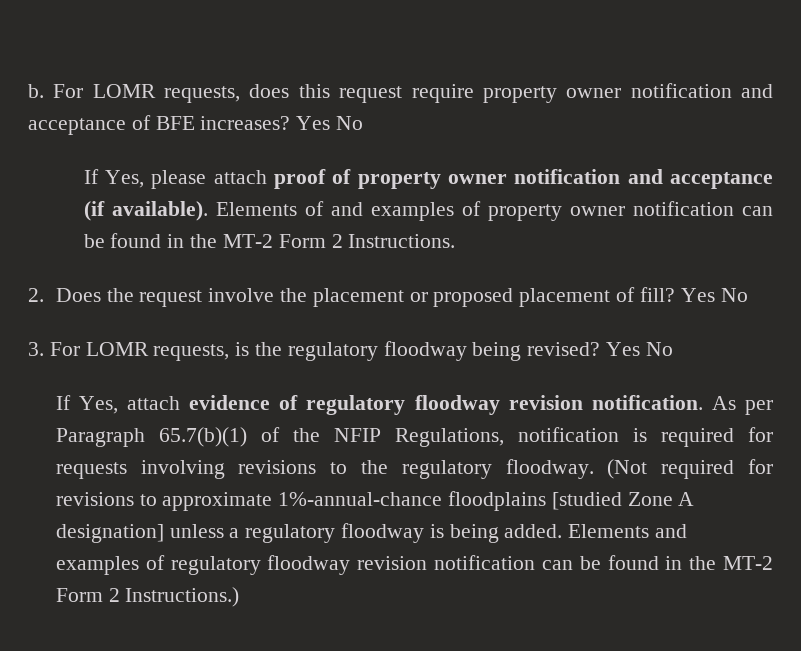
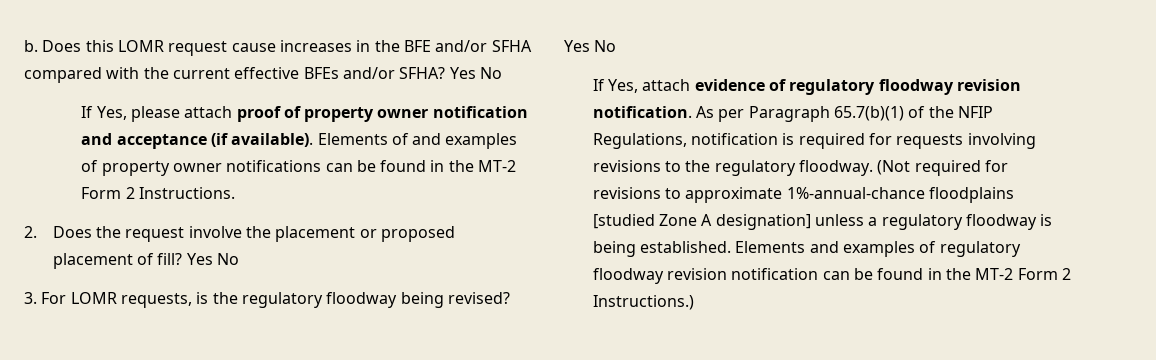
[53,83,774,103] [28,115,291,135] For LOMR requests, does this request require property owner notification and acceptance of BFE increases? -> [42,40,532,56] [24,67,446,83] Does this LOMR request cause increases in the BFE and/or SFHA compared with the current effective BFEs and/or SFHA?
[632,201,734,216] notification -> [226,160,322,172] notifications
[504,524,563,538] added. -> [639,241,731,253] established.

